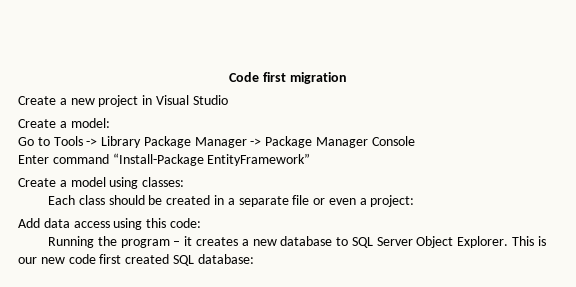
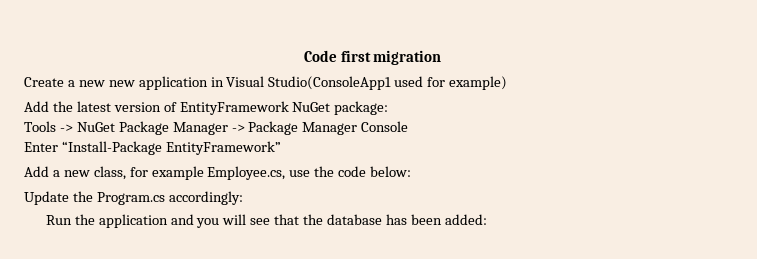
[98,95,228,107] [18,118,110,128] [18,137,50,146] project in Visual Studio // Create a model: // Go to -> [108,76,508,90] [24,101,389,115] new application in Visual Studio(ConsoleApp1 used for example) // Add the latest version of EntityFramework NuGet package: //
[101,136,142,148] Library -> [76,122,115,132] NuGet
[52,154,109,164] command -> (58, 147) none
[18,177,185,189] [48,195,415,207] [18,218,201,230] [48,236,546,248] [18,254,254,266] Create a model using classes: // Each class should be created in a separate file or even a project: // Add data access using this code: // Running the program – it creates a new database to SQL Server Object Explorer. This is our new code first created SQL database: -> [24,166,412,180] [24,191,243,205] [45,214,487,228] Add a new class, for example Employee.cs, use the code below: // Update the Program.cs accordingly: // Run the application and you will see that the database has been added:

